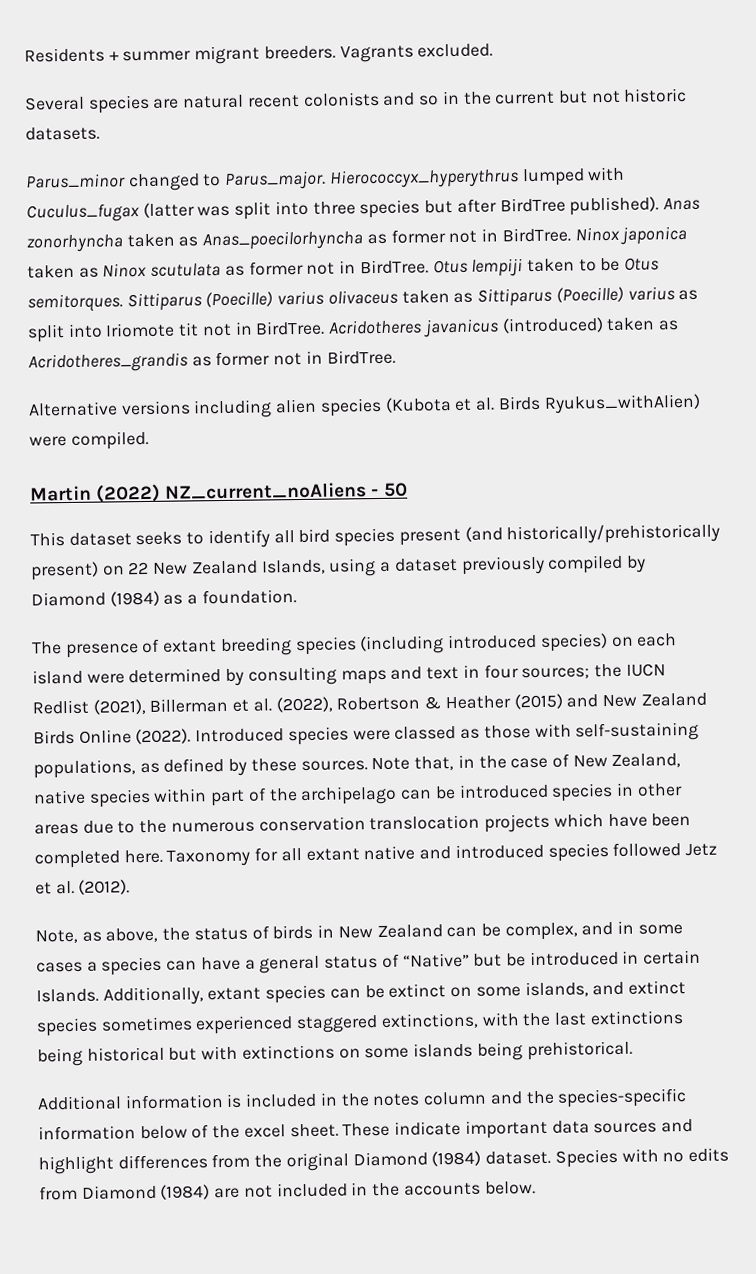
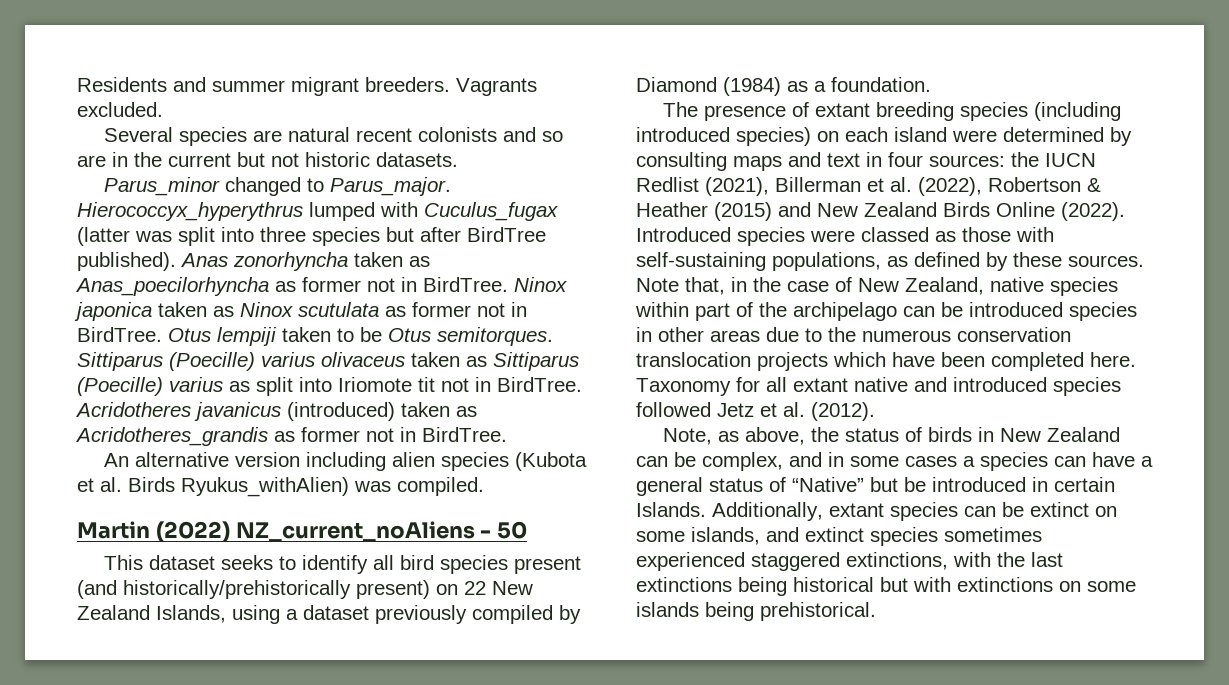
[108,51,119,61] + -> [173,77,206,92] and
(440, 100) none -> [77,155,106,167] are
[28,400,191,417] Alternative versions -> [104,452,301,467] An alternative version
[29,436,67,447] were -> [354,481,391,492] was
[521,667,591,680] sources; -> [929,155,1005,167] sources:
[37,1088,688,1111] [38,1118,693,1141] [38,1147,729,1175] [39,1181,536,1201] // Additional information is included in the notes column and the species-specific information below of the excel sheet. These indicate important data sources and highlight differences from the original Diamond (1984) dataset. Species with no edits from Diamond (1984) are not included in the accounts below. -> (876, 611) none

